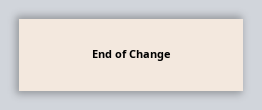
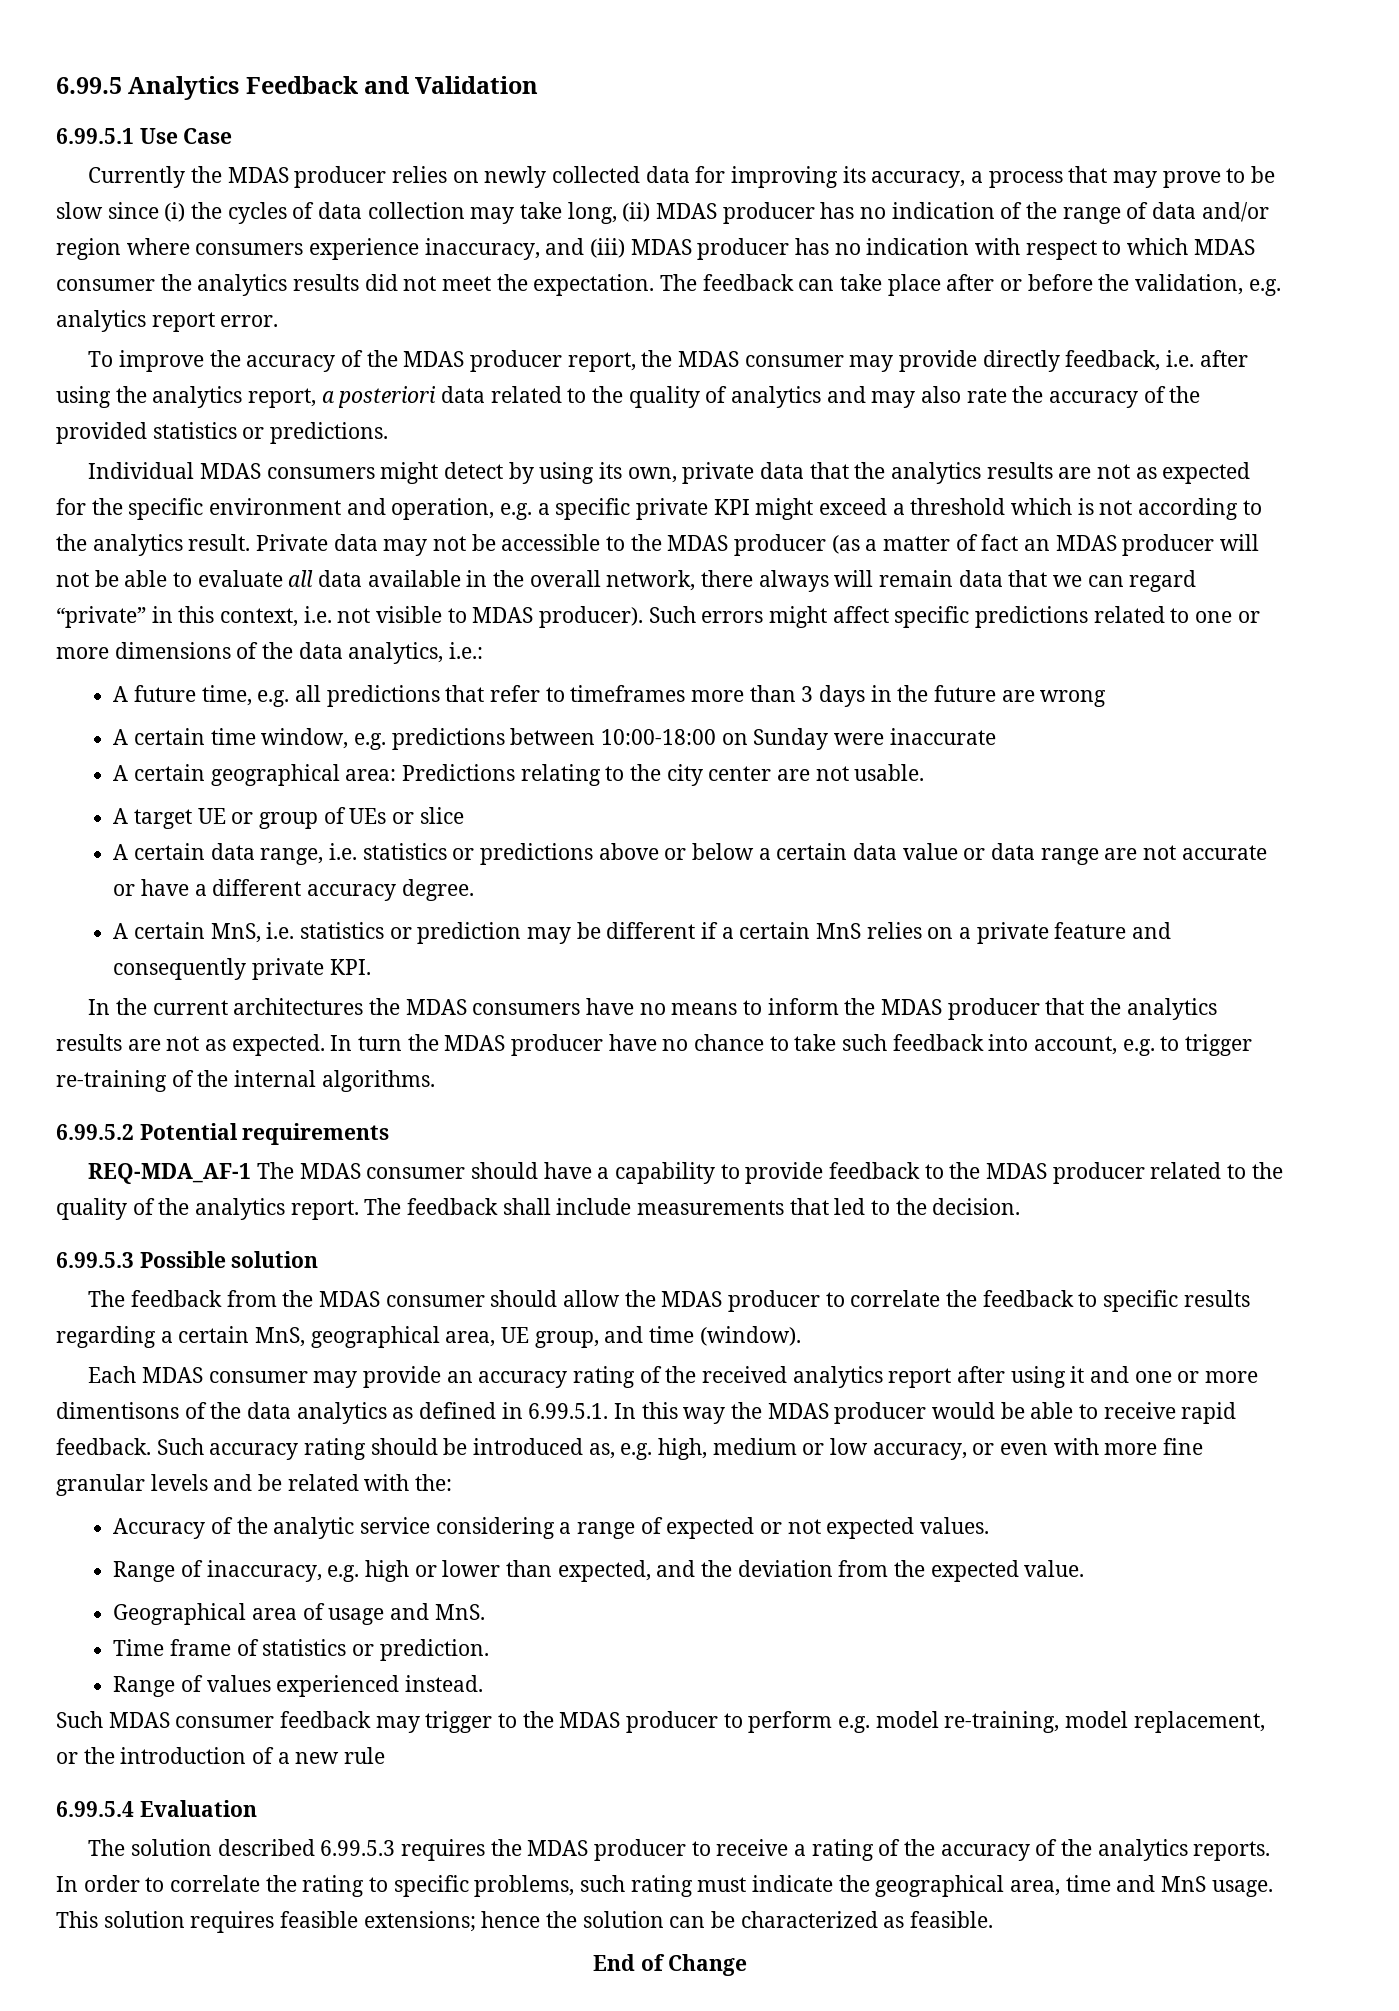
(91, 54) none -> [56,76,539,100] [56,128,233,144] [88,166,1276,188] [56,202,1269,224] [56,238,1255,260] [56,274,1281,296] [56,310,279,332] [88,350,1248,372] [56,386,1201,408] [56,422,389,444] [88,462,1251,484] [56,498,1262,520] [56,534,1260,556] [56,570,1197,592] [56,606,1260,628] [56,642,484,664] [113,685,1107,707] [113,728,996,750] [113,764,925,786] [113,807,464,829] [113,843,1267,865] [113,879,474,901] [113,922,1172,944] [113,958,371,980] [88,998,1217,1020] [56,1034,1253,1056] [56,1070,435,1092] [56,1123,390,1145] [88,1162,1283,1184] [56,1198,1021,1220] [56,1251,319,1268] [88,1290,1250,1312] [56,1326,801,1348] [88,1366,1259,1388] [56,1402,1237,1424] [56,1438,1204,1460] [56,1474,453,1496] [113,1517,989,1539] [113,1560,1085,1582] [113,1603,485,1625] [113,1639,489,1661] [113,1675,483,1697] [56,1711,1265,1733] [56,1747,386,1764] [56,1800,257,1817] [88,1839,1271,1861] [56,1875,1273,1897] [56,1911,994,1933] 6.99.5 Analytics Feedback and Validation // 6.99.5.1 Use Case // Currently the MDAS producer relies on newly collected data for improving its accuracy, a process that may prove to be slow since (i) the cycles of data collection may take long, (ii) MDAS producer has no indication of the range of data and/or region where consumers experience inaccuracy, and (iii) MDAS producer has no indication with respect to which MDAS consumer the analytics results did not meet the expectation. The feedback can take place after or before the validation, e.g. analytics report error. // To improve the accuracy of the MDAS producer report, the MDAS consumer may provide directly feedback, i.e. after using the analytics report, a posteriori data related to the quality of analytics and may also rate the accuracy of the provided statistics or predictions. // Individual MDAS consumers might detect by using its own, private data that the analytics results are not as expected for the specific environment and operation, e.g. a specific private KPI might exceed a threshold which is not according to the analytics result. Private data may not be accessible to the MDAS producer (as a matter of fact an MDAS producer will not be able to evaluate all data available in the overall network, there always will remain data that we can regard “private” in this context, i.e. not visible to MDAS producer). Such errors might affect specific predictions related to one or more dimensions of the data analytics, i.e.: // A future time, e.g. all predictions that refer to timeframes more than 3 days in the future are wrong // A certain time window, e.g. predictions between 10:00-18:00 on Sunday were inaccurate // A certain geographical area: Predictions relating to the city center are not usable. // A target UE or group of UEs or slice // A certain data range, i.e. statistics or predictions above or below a certain data value or data range are not accurate or have a different accuracy degree. // A certain MnS, i.e. statistics or prediction may be different if a certain MnS relies on a private feature and consequently private KPI. // In the current architectures the MDAS consumers have no means to inform the MDAS producer that the analytics results are not as expected. In turn the MDAS producer have no chance to take such feedback into account, e.g. to trigger re-training of the internal algorithms. // 6.99.5.2 Potential requirements // REQ-MDA_AF-1 The MDAS consumer should have a capability to provide feedback to the MDAS producer related to the quality of the analytics report. The feedback shall include measurements that led to the decision. // 6.99.5.3 Possible solution // The feedback from the MDAS consumer should allow the MDAS producer to correlate the feedback to specific results regarding a certain MnS, geographical area, UE group, and time (window). // Each MDAS consumer may provide an accuracy rating of the received analytics report after using it and one or more dimentisons of the data analytics as defined in 6.99.5.1. In this way the MDAS producer would be able to receive rapid feedback. Such accuracy rating should be introduced as, e.g. high, medium or low accuracy, or even with more fine granular levels and be related with the: // Accuracy of the analytic service considering a range of expected or not expected values. // Range of inaccuracy, e.g. high or lower than expected, and the deviation from the expected value. // Geographical area of usage and MnS. // Time frame of statistics or prediction. // Range of values experienced instead. // Such MDAS consumer feedback may trigger to the MDAS producer to perform e.g. model re-training, model replacement, or the introduction of a new rule // 6.99.5.4 Evaluation // The solution described 6.99.5.3 requires the MDAS producer to receive a rating of the accuracy of the analytics reports. In order to correlate the rating to specific problems, such rating must indicate the geographical area, time and MnS usage. This solution requires feasible extensions; hence the solution can be characterized as feasible. //

